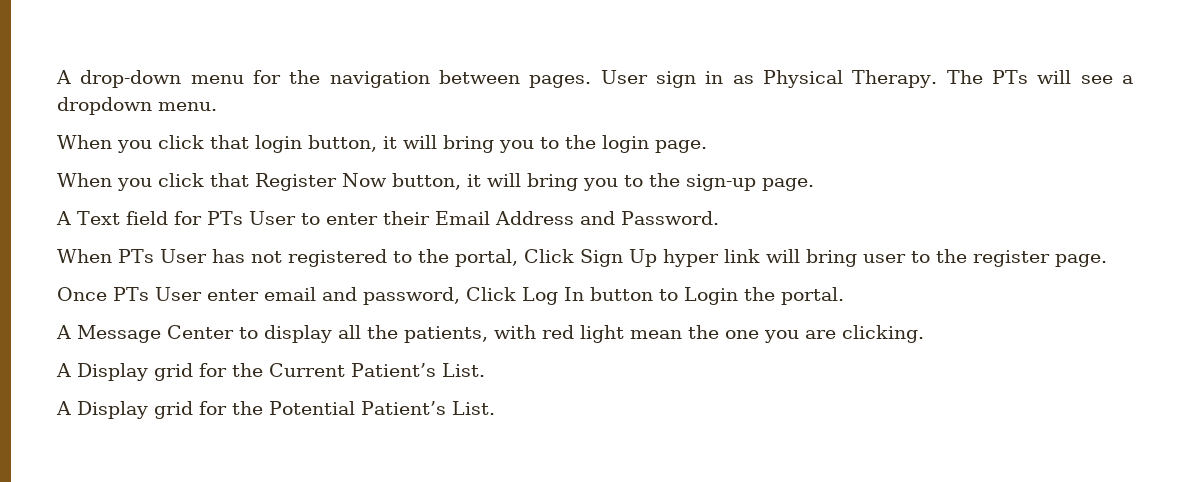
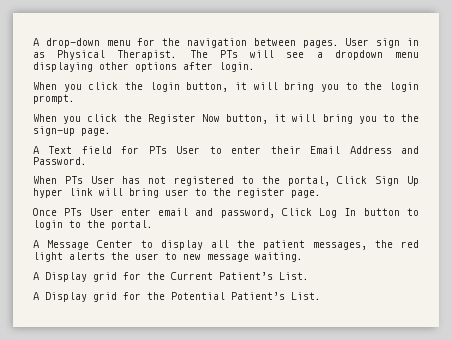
[852,70,938,88] Therapy. -> [117,50,178,60] Therapist.
[158,102,217,111] [57,135,249,153] menu. // When you click that -> [395,52,420,58] [33,62,255,72] [33,82,143,92] menu displaying other options after login. // When you click the
[655,140,707,153] [57,173,249,191] page. // When you click that -> [33,94,75,104] [33,114,142,124] prompt. // When you click the
[683,287,738,305] Login -> [33,220,81,230] login to
[404,325,924,343] patients, with red light mean the one you are clicking. -> [263,240,419,250] [33,252,303,262] patient messages, the red light alerts the user to new message waiting.

